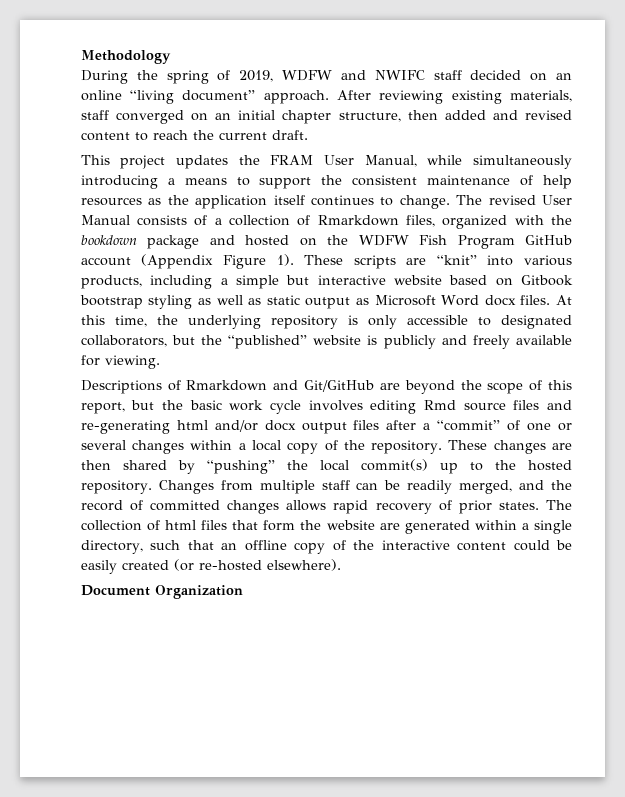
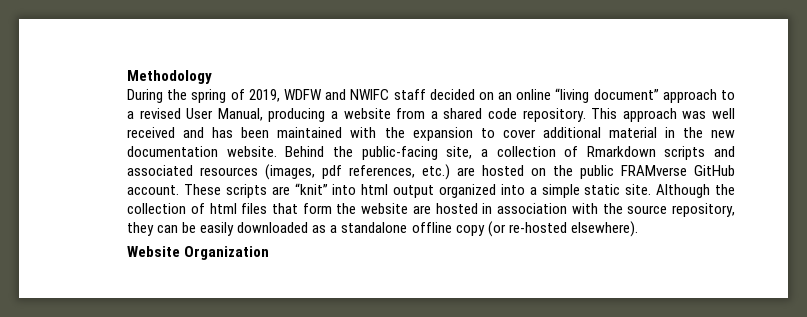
[263,90,572,104] [80,110,572,124] [80,130,308,141] [80,155,572,169] [80,175,572,189] [80,195,572,209] [80,215,573,229] [80,235,572,249] [80,254,294,269] approach. After reviewing existing materials, staff converged on an initial chapter structure, then added and revised content to reach the current draft. // This project updates the FRAM User Manual, while simultaneously introducing a means to support the consistent maintenance of help resources as the application itself continues to change. The revised User Manual consists of a collection of Rmarkdown files, organized with the bookdown package and hosted on the WDFW Fish Program GitHub account (Appendix Figure 1). -> [662,89,736,103] [127,108,736,122] [127,127,735,141] [127,146,736,160] [127,164,735,180] [127,185,180,195] approach to a revised User Manual, producing a website from a shared code repository. This approach was well received and has been maintained with the expansion to cover additional material in the new documentation website. Behind the public-facing site, a collection of Rmarkdown scripts and associated resources (images, pdf references, etc.) are hosted on the public FRAMverse GitHub account.
[524,255,573,266] [80,275,573,289] [79,295,573,309] [80,315,573,329] [80,335,572,349] [80,355,160,369] [80,380,573,394] [80,400,572,414] [80,420,573,434] [80,440,572,454] [80,459,573,474] [80,480,573,494] [80,500,572,514] various products, including a simple but interactive website based on Gitbook bootstrap styling as well as static output as Microsoft Word docx files. At this time, the underlying repository is only accessible to designated collaborators, but the “published” website is publicly and freely available for viewing. // Descriptions of Rmarkdown and Git/GitHub are beyond the scope of this report, but the basic work cycle involves editing Rmd source files and re-generating html and/or docx output files after a “commit” of one or several changes within a local copy of the repository. These changes are then shared by “pushing” the local commit(s) up to the hosted repository. Changes from multiple staff can be readily merged, and the record of committed changes allows rapid recovery of prior states. The -> [361,184,735,198] html output organized into a simple static site. Although the
[404,520,572,534] [80,540,573,554] [80,560,169,574] generated within a single directory, such that an offline copy of the interactive content could be easily created -> [435,203,735,217] [127,222,485,236] hosted in association with the source repository, they can be easily downloaded as a standalone offline copy
[80,585,150,596] Document -> [127,246,181,257] Website

